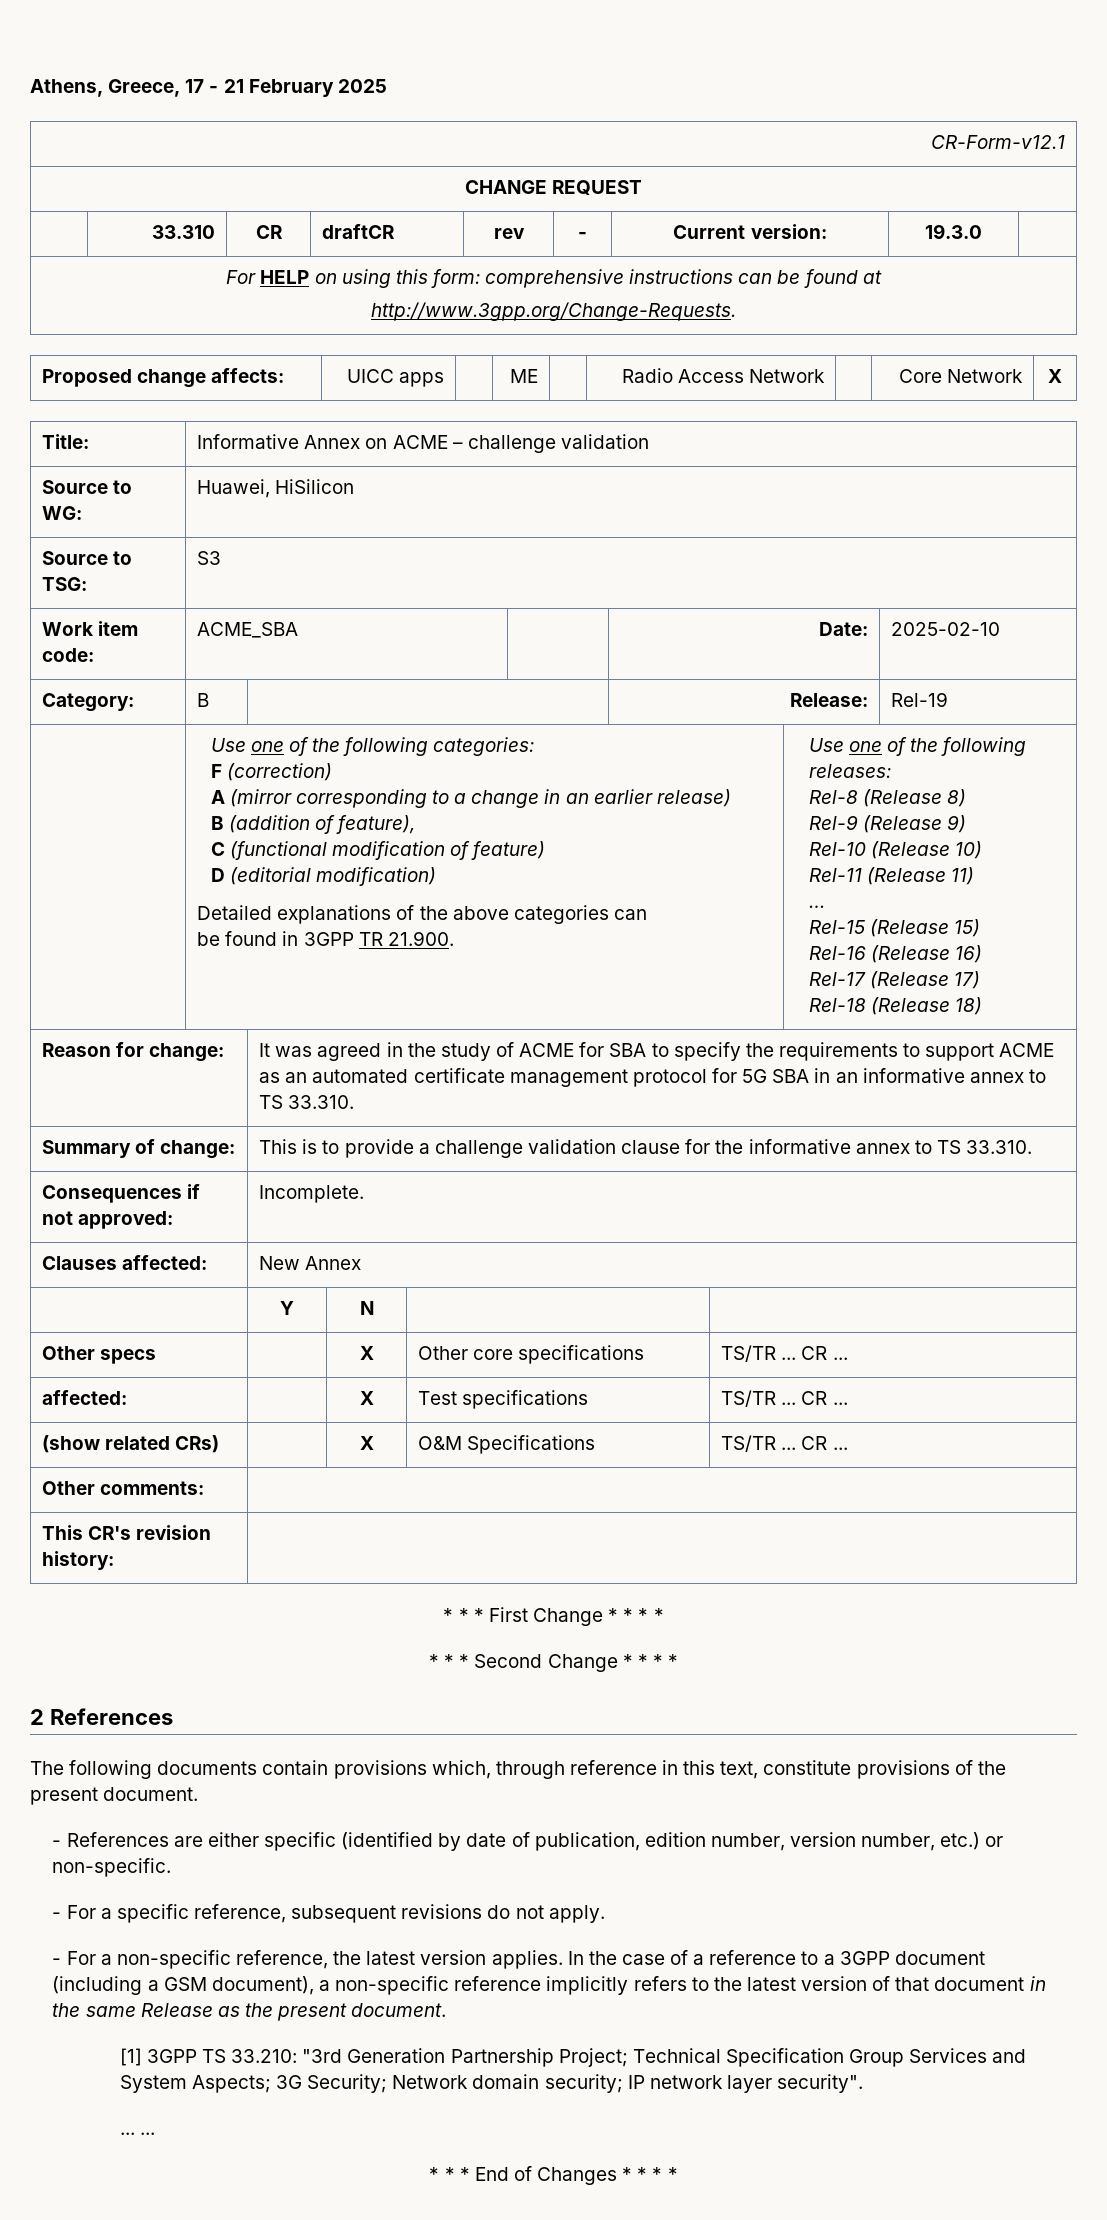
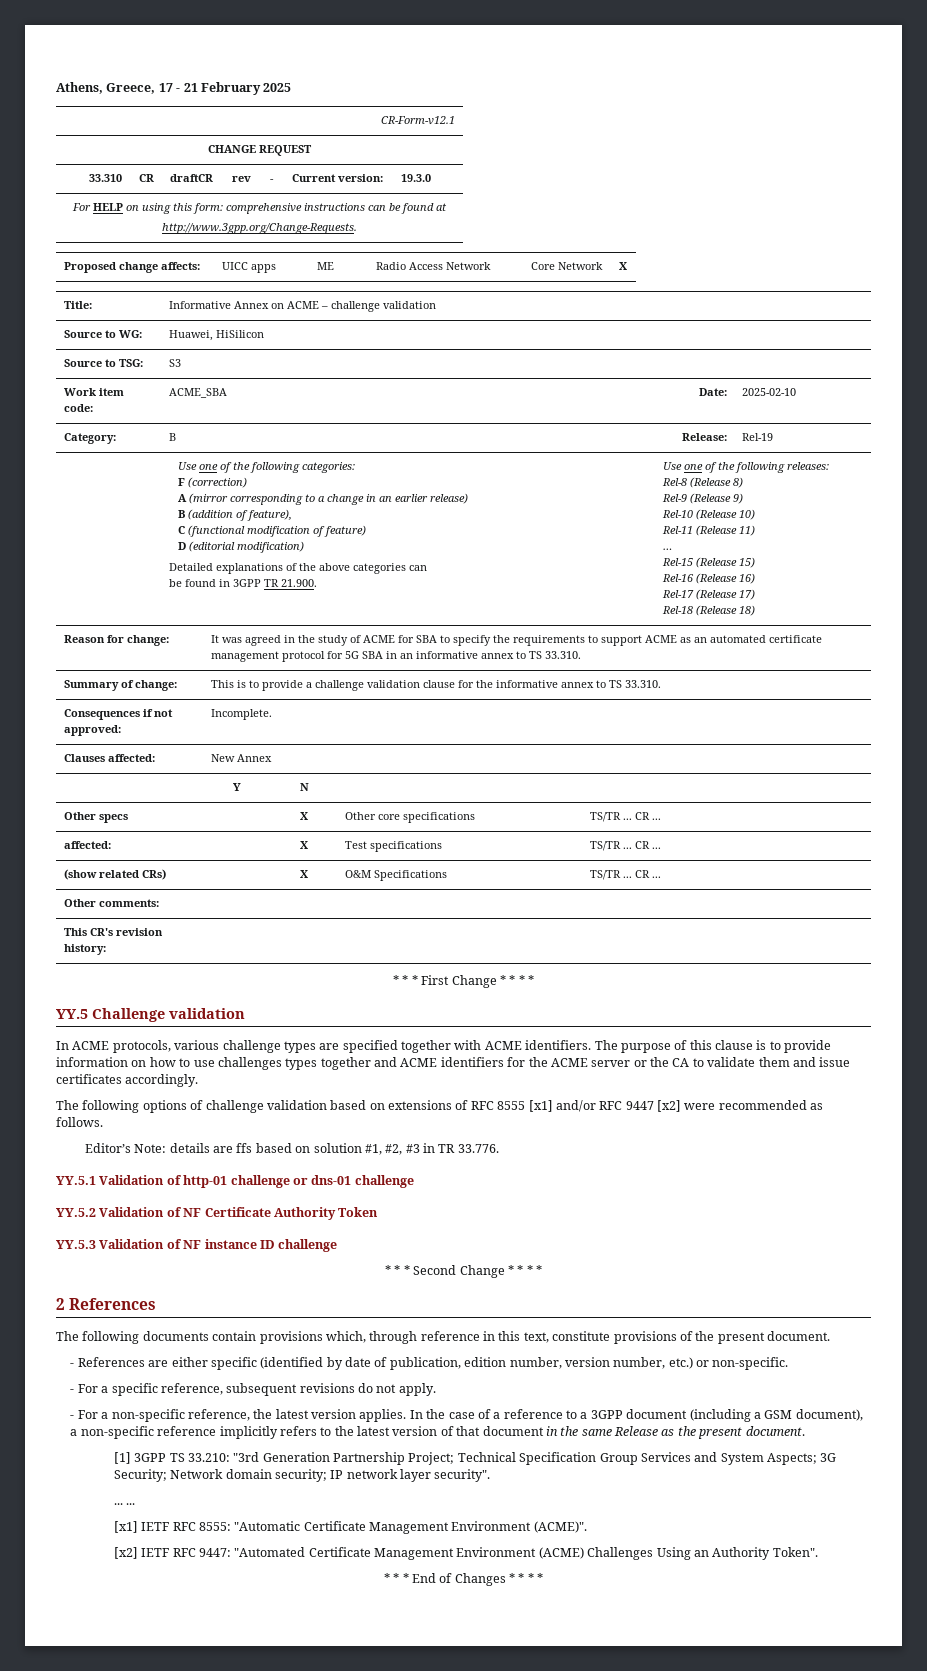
(664, 1615) none -> [56,1008,245,1022] [56,1040,832,1053] [56,1057,851,1070] [56,1074,199,1087] [56,1100,824,1113] [56,1117,103,1127] [84,1143,499,1155] [56,1175,414,1188] [56,1207,379,1220] [56,1239,338,1252] // YY.5 Challenge validation // In ACME protocols, various challenge types are specified together with ACME identifiers. The purpose of this clause is to provide information on how to use challenges types together and ACME identifiers for the ACME server or the CA to validate them and issue certificates accordingly. // The following options of challenge validation based on extensions of RFC 8555 [x1] and/or RFC 9447 [x2] were recommended as follows. // Editor’s Note: details are ffs based on solution #1, #2, #3 in TR 33.776. // YY.5.1 Validation of http-01 challenge or dns-01 challenge // YY.5.2 Validation of NF Certificate Authority Token // YY.5.3 Validation of NF instance ID challenge
(155, 2133) none -> [113,1521,587,1534] [113,1547,818,1560] // [x1] IETF RFC 8555: "Automatic Certificate Management Environment (ACME)". // [x2] IETF RFC 9447: "Automated Certificate Management Environment (ACME) Challenges Using an Authority Token".

